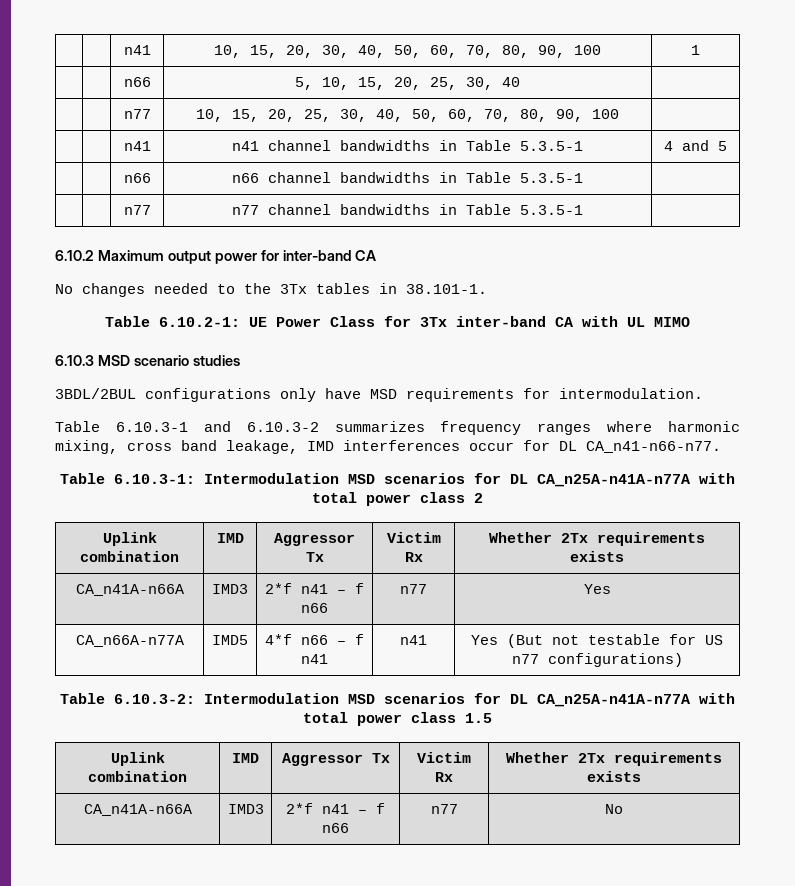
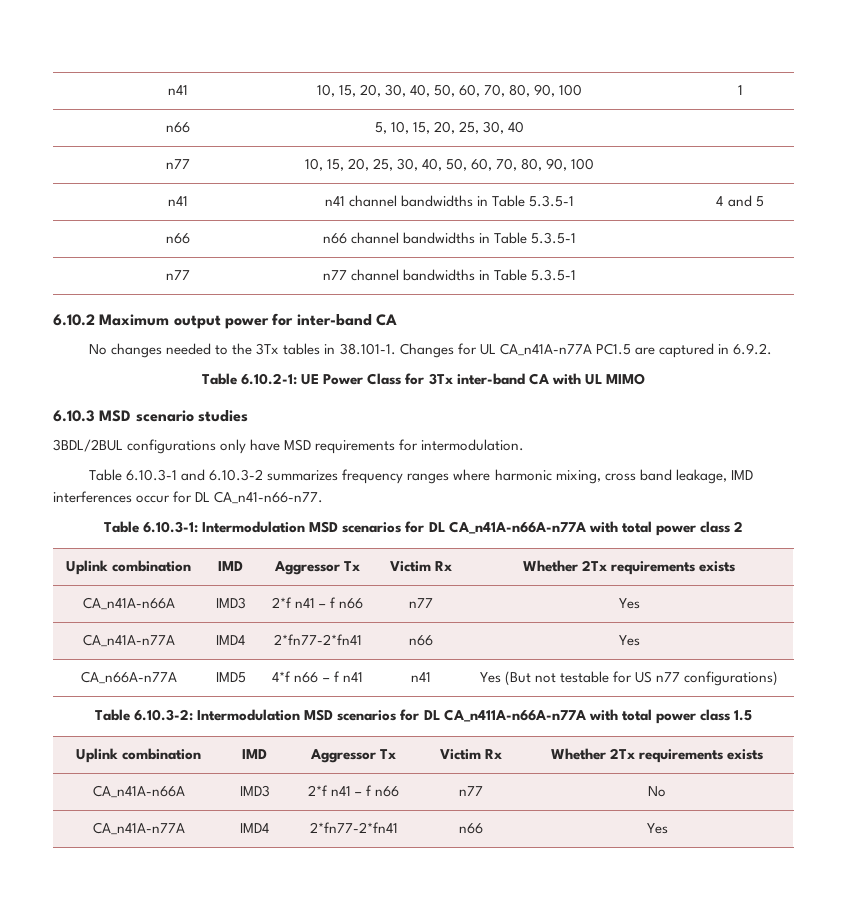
(487, 289) none -> [399,343,772,358] Changes for UL CA_n41A-n77A PC1.5 are captured in 6.9.2.
[537,474,690,487] CA_n25A-n41A-n77A -> [448,521,586,534] CA_n41A-n66A-n77A
(611, 589) none -> [82,634,175,647] [216,635,245,645] [273,634,362,645] [409,635,433,646] [618,635,640,646] // CA_n41A-n77A | IMD4 | 2*fn77-2*fn41 | n66 | Yes
[537,694,690,707] CA_n25A-n41A-n77A -> [443,709,586,722] CA_n411A-n66A-n77A
(623, 809) none -> [92,822,185,835] [240,823,269,833] [309,822,398,833] [459,823,483,834] [646,823,668,834] // CA_n41A-n77A | IMD4 | 2*fn77-2*fn41 | n66 | Yes

